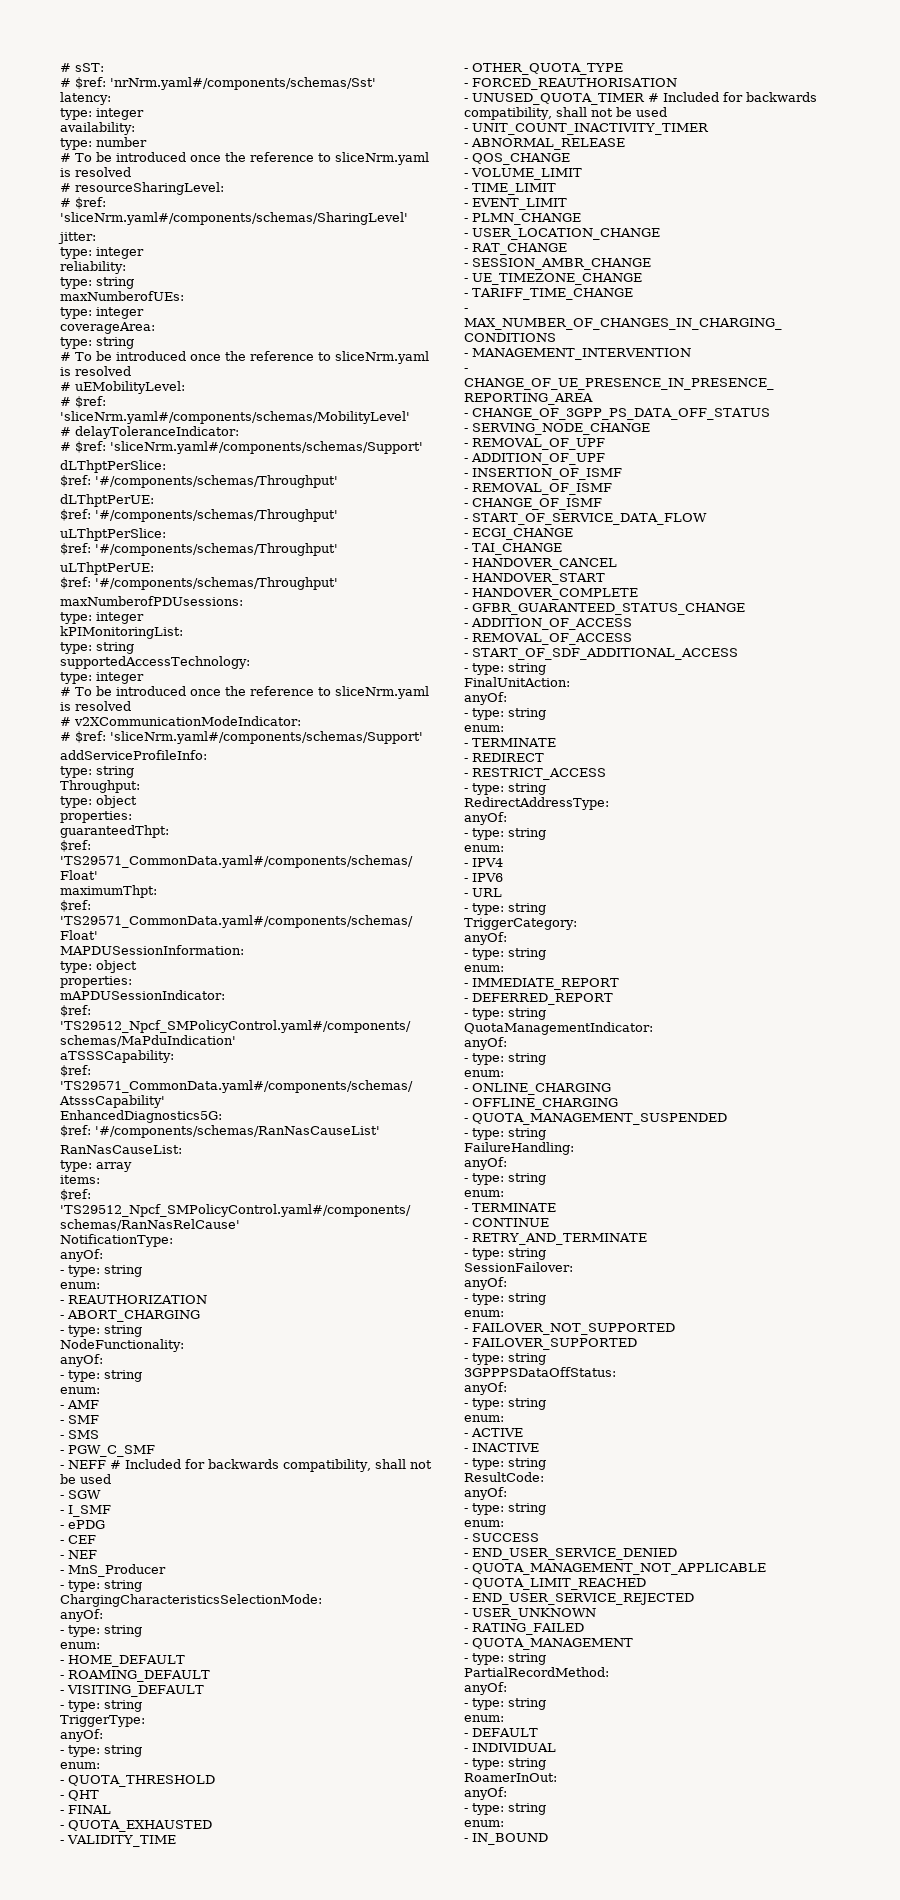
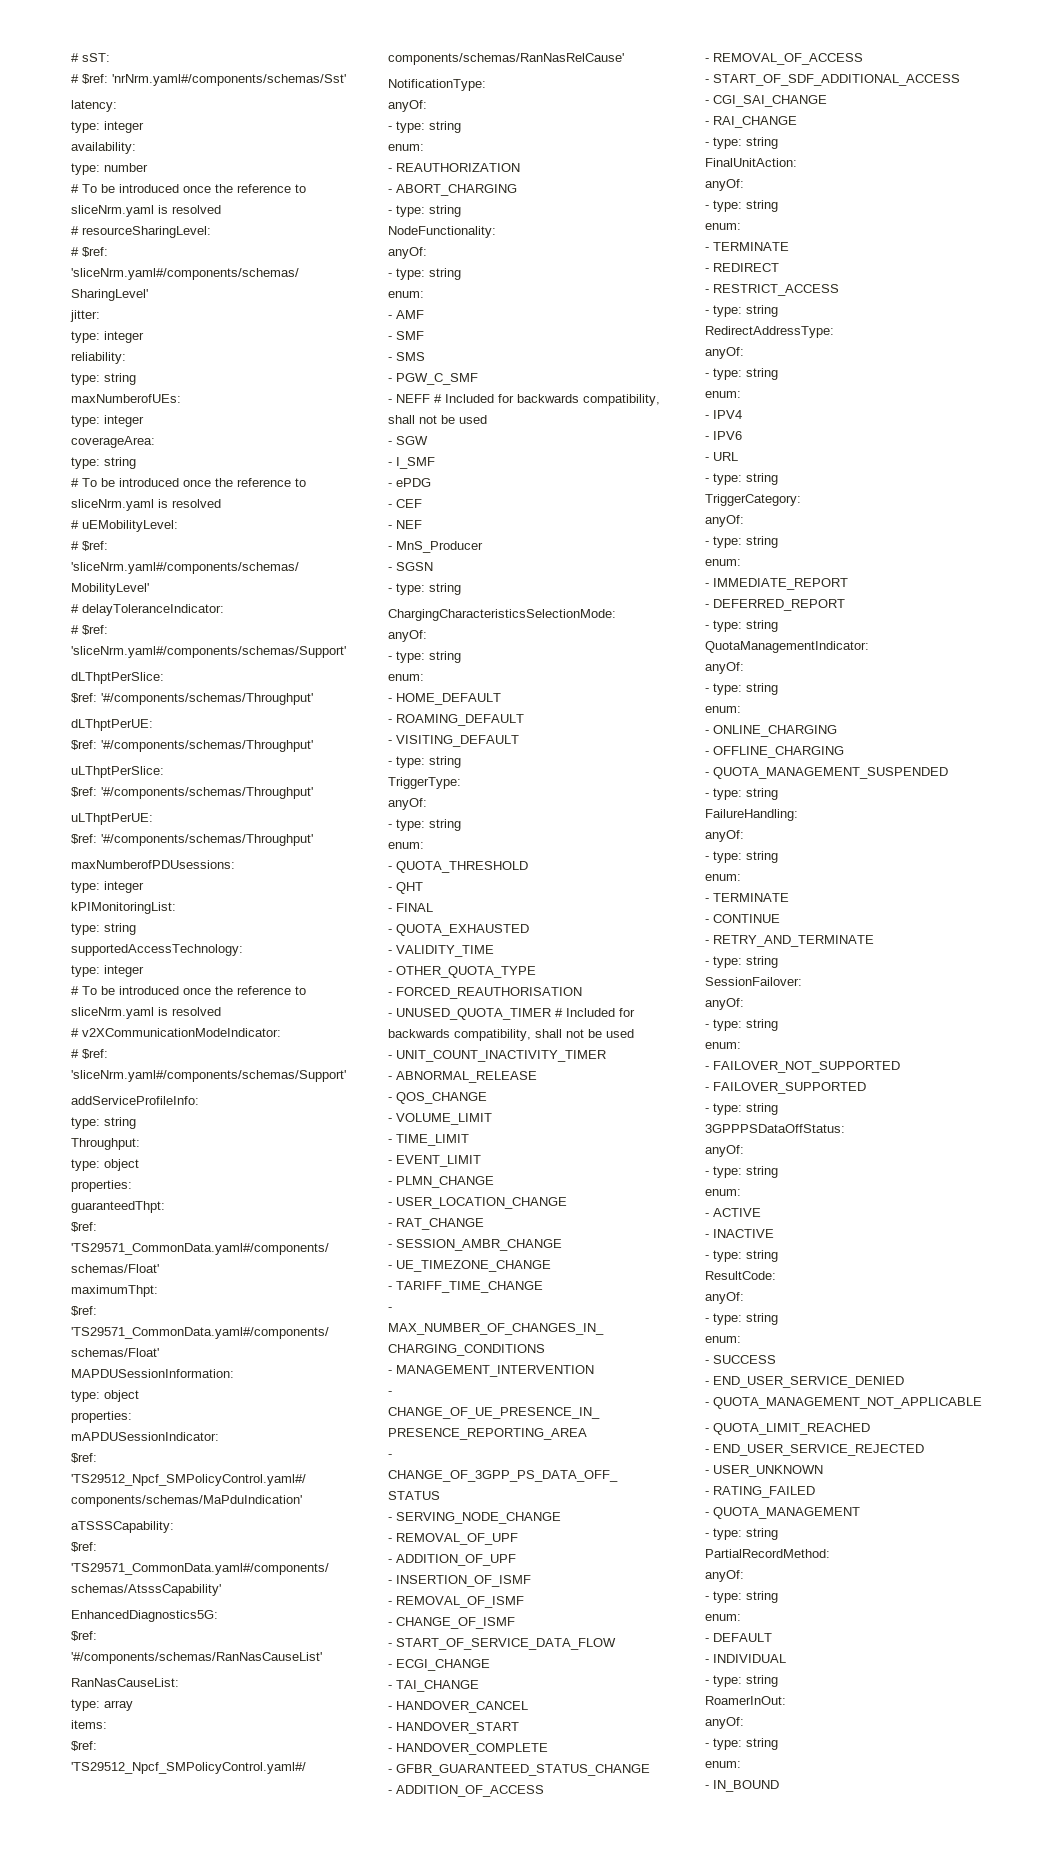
(166, 1570) none -> [388,562,433,571] // - SGSN
(738, 654) none -> [705,95,827,107] [705,116,797,128] // - CGI_SAI_CHANGE // - RAI_CHANGE

